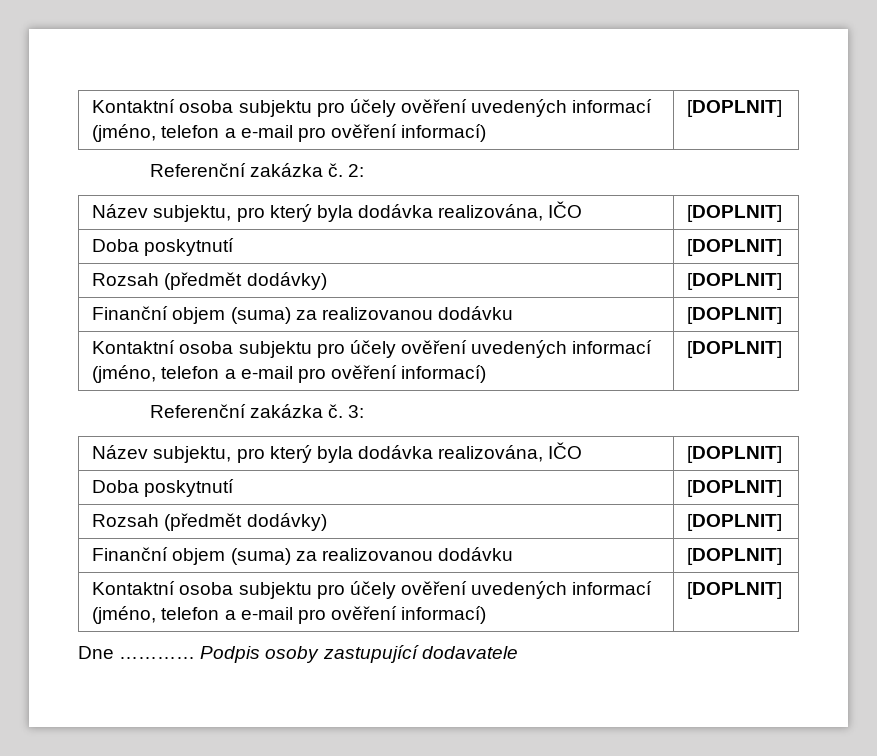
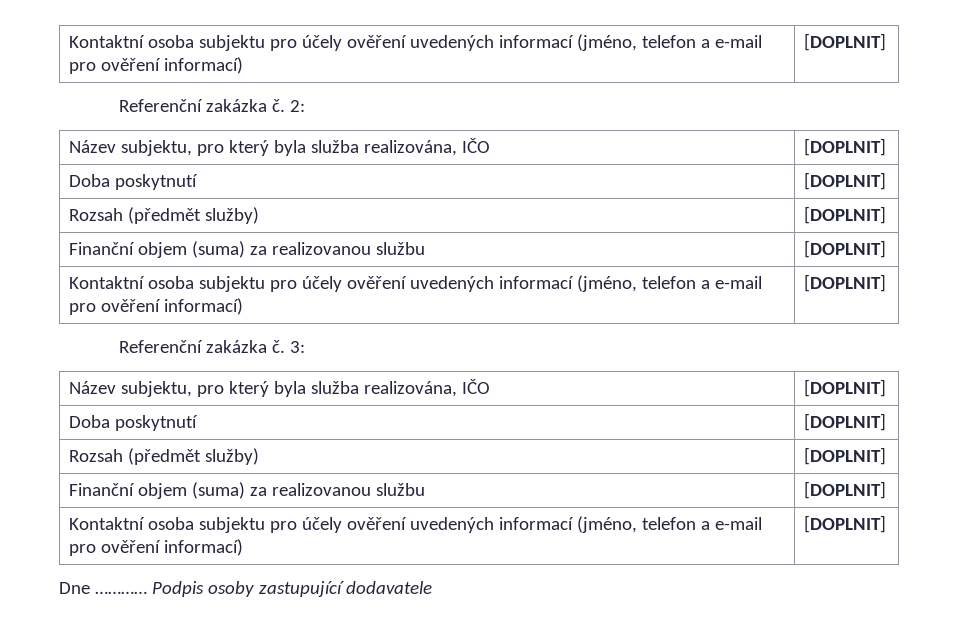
[357,201,583,221] [687,205,783,222] [92,238,235,256] [687,239,783,256] [92,272,327,290] [687,273,783,290] [92,306,513,324] dodávka realizována, IČO | [DOPLNIT] // Doba poskytnutí | [DOPLNIT] // Rozsah (předmět dodávky) | [DOPLNIT] // Finanční objem (suma) za realizovanou dodávku -> [310,138,490,156] [804,138,887,156] [69,174,199,190] [804,172,887,190] [69,207,259,224] [804,206,887,224] [69,241,425,258] služba realizována, IČO | [DOPLNIT] // Doba poskytnutí | [DOPLNIT] // Rozsah (předmět služby) | [DOPLNIT] // Finanční objem (suma) za realizovanou službu
[357,442,583,462] [687,446,783,463] [92,479,235,497] [687,480,783,497] [92,513,327,531] [687,514,783,531] [92,547,513,565] dodávka realizována, IČO | [DOPLNIT] // Doba poskytnutí | [DOPLNIT] // Rozsah (předmět dodávky) | [DOPLNIT] // Finanční objem (suma) za realizovanou dodávku -> [310,379,490,397] [804,379,887,397] [69,415,199,431] [804,413,887,431] [69,448,259,465] [804,447,887,465] [69,482,425,499] služba realizována, IČO | [DOPLNIT] // Doba poskytnutí | [DOPLNIT] // Rozsah (předmět služby) | [DOPLNIT] // Finanční objem (suma) za realizovanou službu

